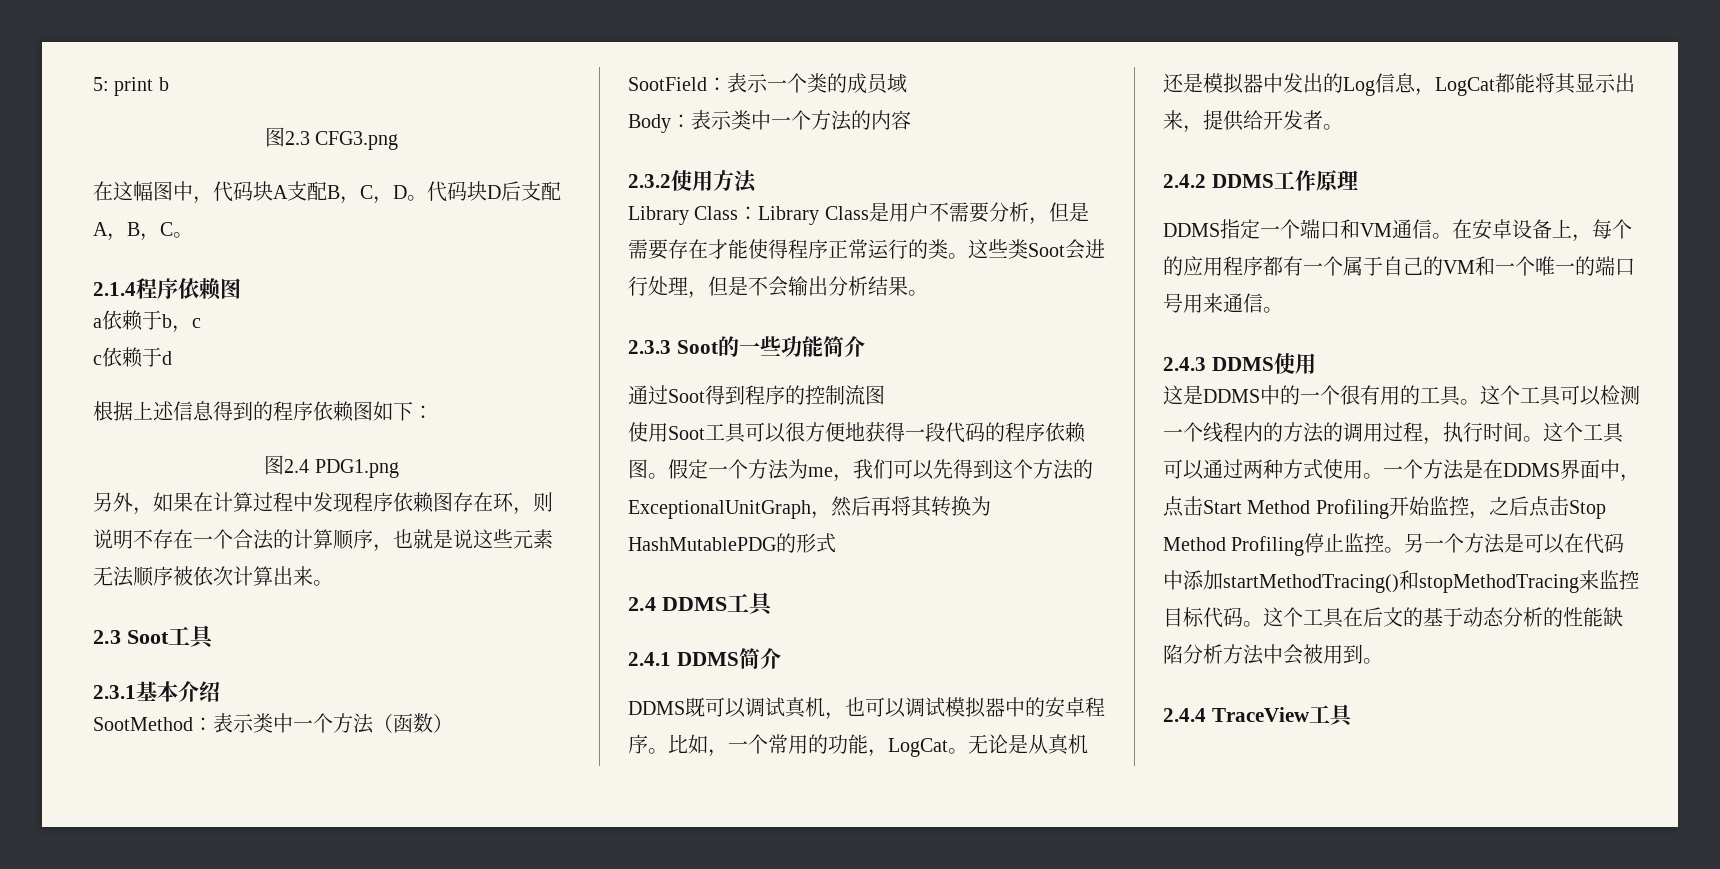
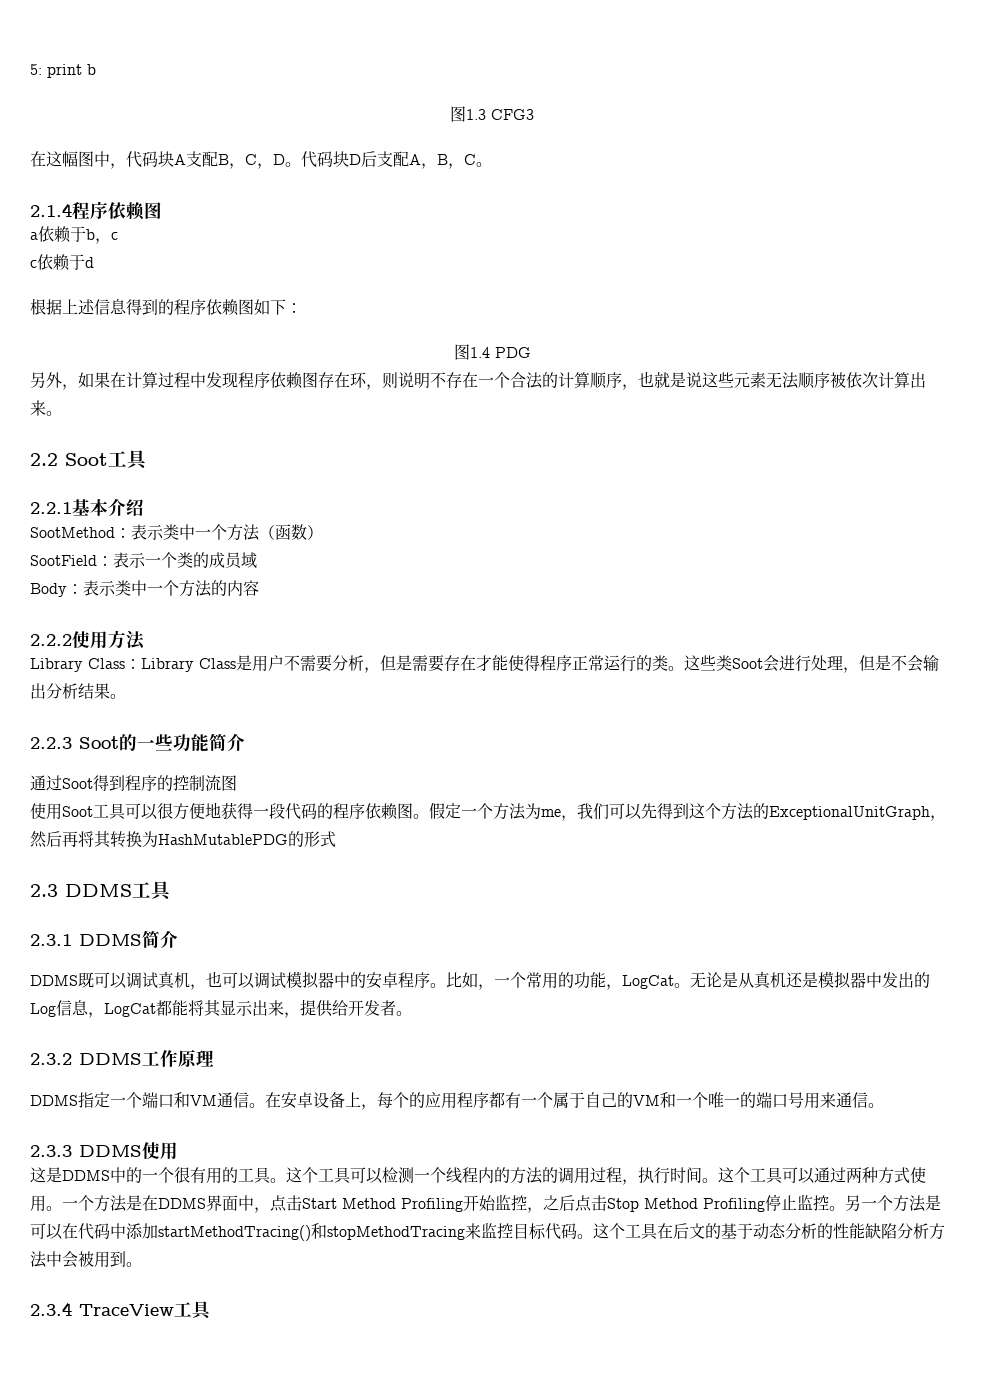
[284,131,399,150] 2.3 CFG3.png -> [466,109,534,120] 1.3 CFG3
[284,459,399,478] 2.4 PDG1.png -> [469,347,531,358] 1.4 PDG
[93,630,121,644] 2.3 -> [30,453,58,466] 2.2
[93,685,136,699] 2.3.1 -> [30,502,72,514] 2.2.1
[628,174,671,188] 2.3.2 -> [30,634,72,646] 2.2.2
[628,340,671,354] 2.3.3 -> [30,737,72,749] 2.2.3
[628,597,656,611] 2.4 -> [30,884,58,897] 2.3
[628,652,671,666] 2.4.1 -> [30,934,72,946] 2.3.1
[1163,174,1206,188] 2.4.2 -> [30,1053,72,1065] 2.3.2
[1163,357,1206,371] 2.4.3 -> [30,1145,72,1157] 2.3.3
[1163,708,1206,722] 2.4.4 -> [30,1302,72,1316] 2.3.4

